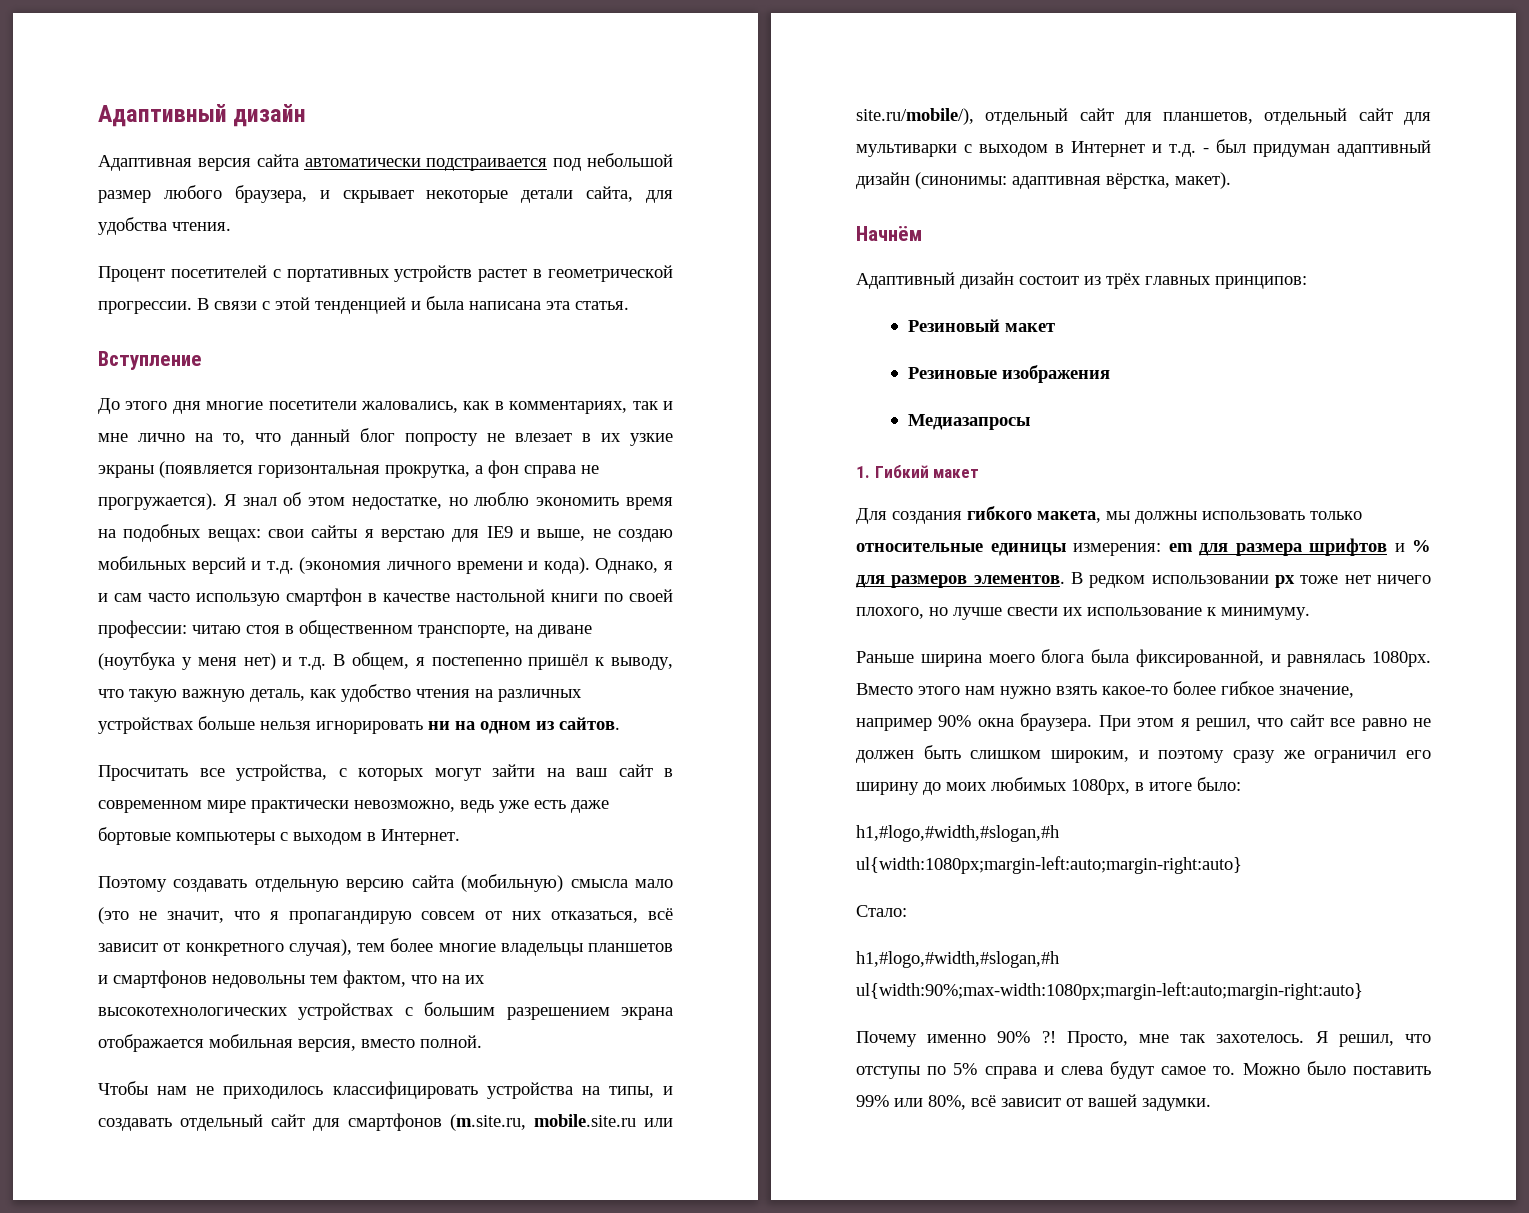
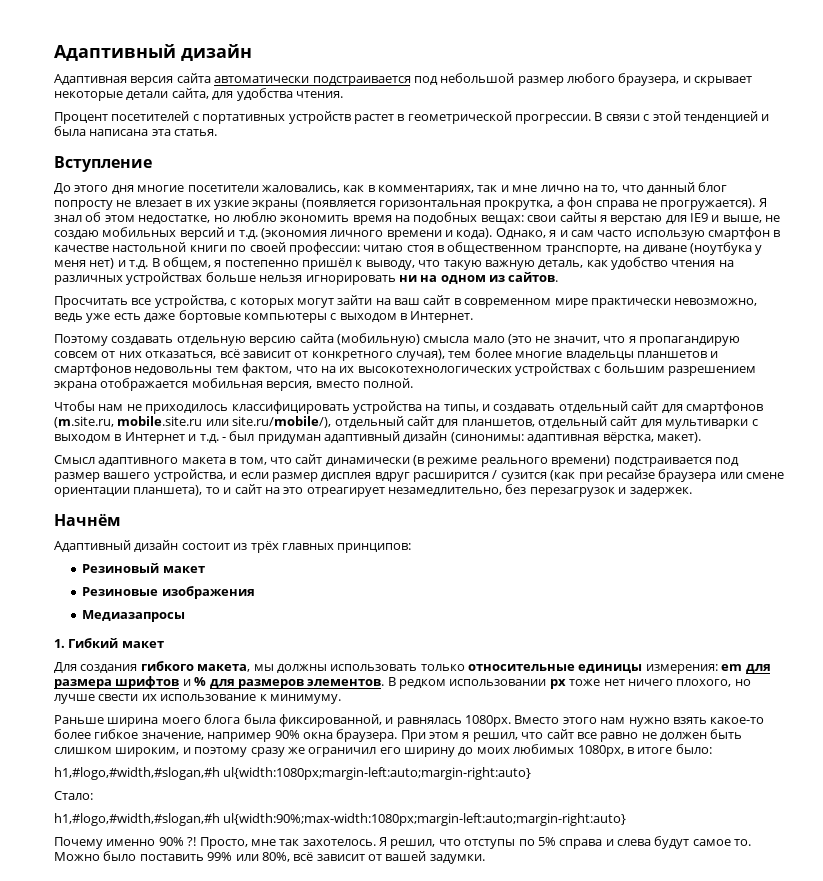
(1231, 180) none -> [54,454,739,467] [54,469,784,482] [54,484,692,497] // Смысл адаптивного макета в том, что сайт динамически (в режиме реального времени) подстраивается под размер вашего устройства, и если размер дисплея вдруг расширится / сузится (как при ресайзе браузера или смене ориентации планшета), то и сайт на это отреагирует незамедлительно, без перезагрузок и задержек.

